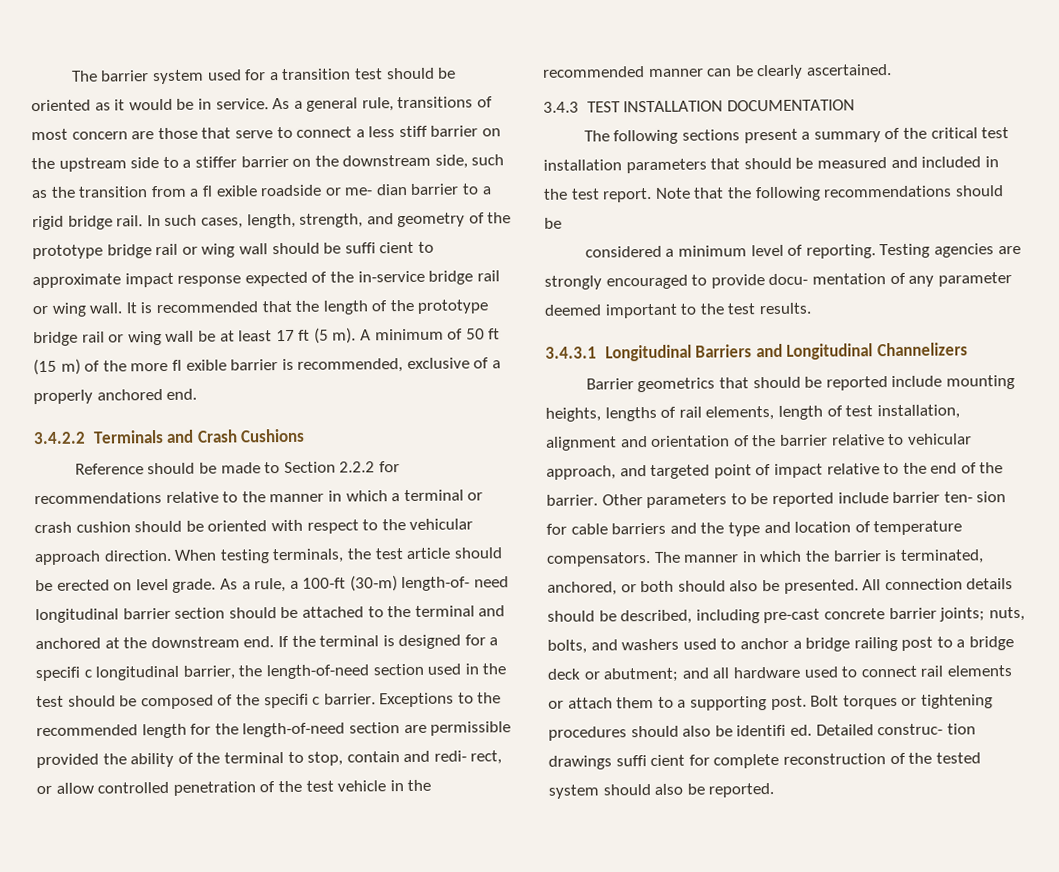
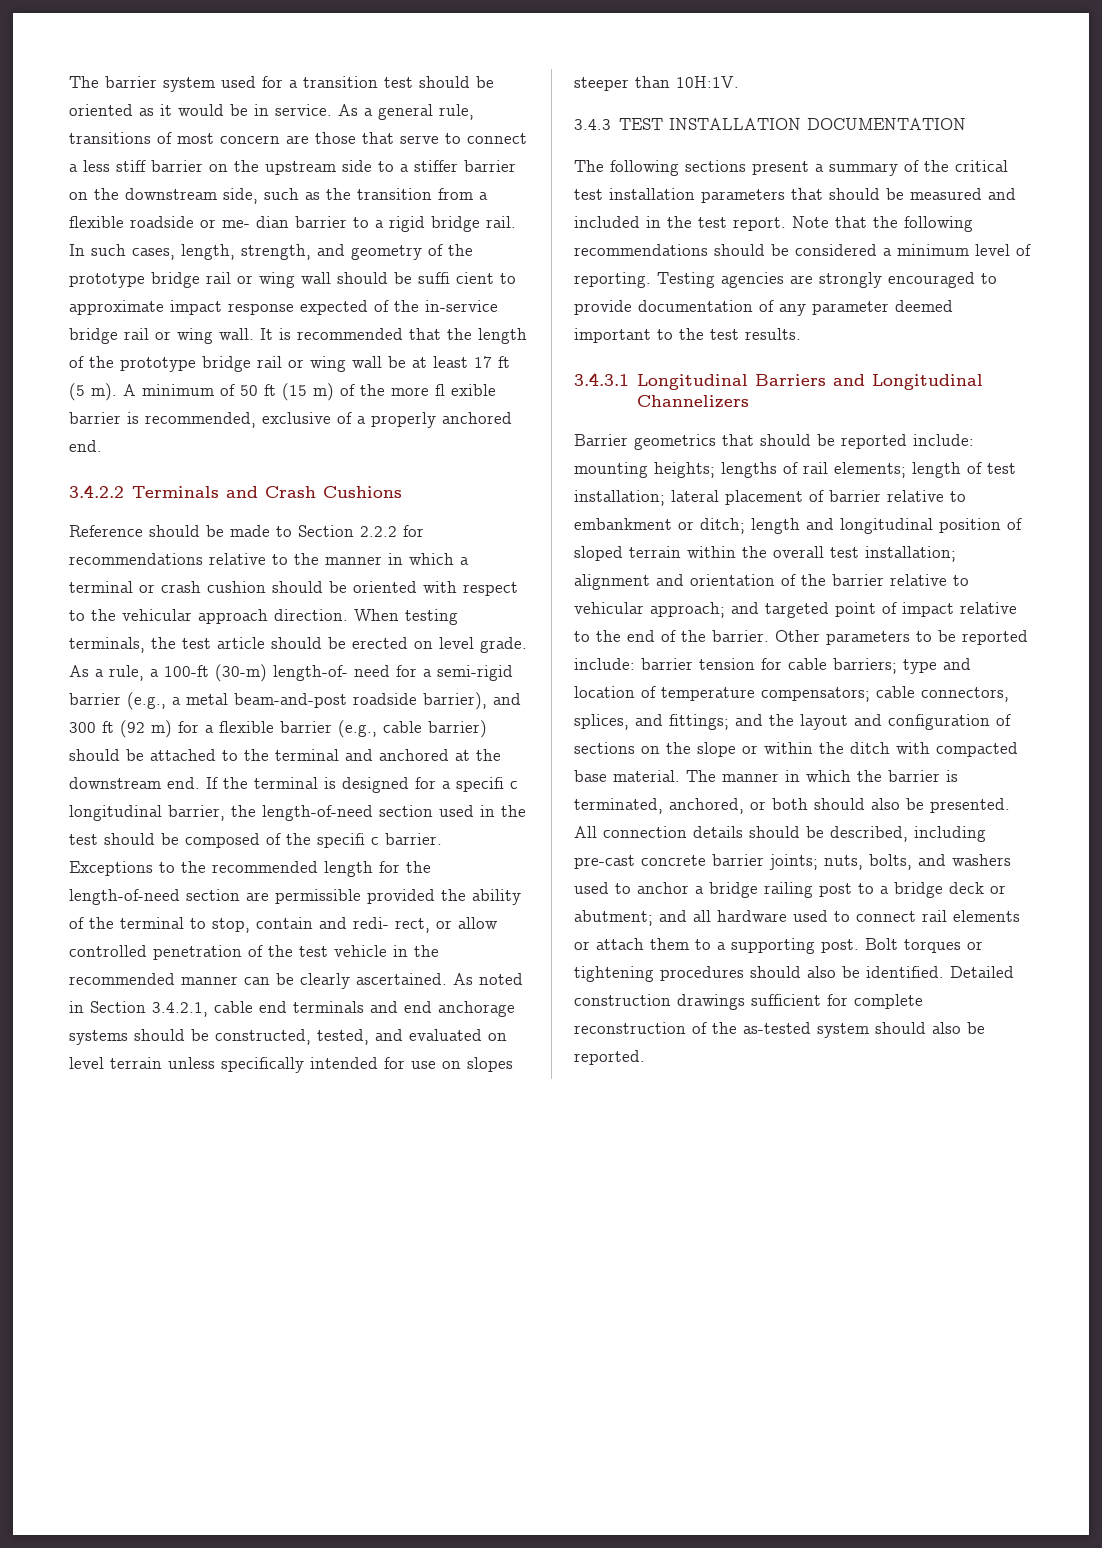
[201,185,258,197] fl exible -> [69,216,124,228] flexible
[35,607,226,624] longitudinal barrier section -> [396,665,513,681] [69,692,521,710] [69,720,487,738] for a semi-rigid barrier (e.g., a metal beam-and-post roadside barrier), and 300 ft (92 m) for a flexible barrier (e.g., cable barrier)
(892, 70) none -> [453,973,523,985] [69,1001,515,1017] [69,1029,507,1045] [69,1057,513,1073] [574,76,739,91] As noted in Section 3.4.2.1, cable end terminals and end anchorage systems should be constructed, tested, and evaluated on level terrain unless specifically intended for use on slopes steeper than 10H:1V.
(562, 223) // -> (789, 250) none
[768,273,886,286] docu- mentation -> [638,300,753,312] documentation
[891,375,1015,390] [545,407,601,422] include mounting heights, -> [913,434,974,446] [574,462,715,478] include: mounting heights;
[705,405,775,421] elements, -> [834,462,906,478] elements;
[876,404,960,420] installation, -> [574,490,966,506] [574,518,1022,534] [574,546,956,562] installation; lateral placement of barrier relative to embankment or ditch; length and longitudinal position of sloped terrain within the overall test installation;
[546,465,616,480] approach, -> [650,602,725,618] approach;
[837,491,1007,504] [546,522,725,535] include barrier ten- sion for cable barriers and the -> [574,658,897,674] include: barrier tension for cable barriers;
[546,552,651,567] compensators. -> [761,686,1009,702] [574,714,1011,730] [574,742,1018,757] [574,770,680,782] compensators; cable connectors, splices, and fittings; and the layout and configuration of sections on the slope or within the ditch with compacted base material.
[736,723,976,737] [548,754,686,770] identifi ed. Detailed construc- tion drawings suffi cient -> [866,966,1014,978] [574,994,821,1010] identified. Detailed construction drawings sufficient
[935,752,981,764] tested -> [743,1022,811,1034] as-tested

